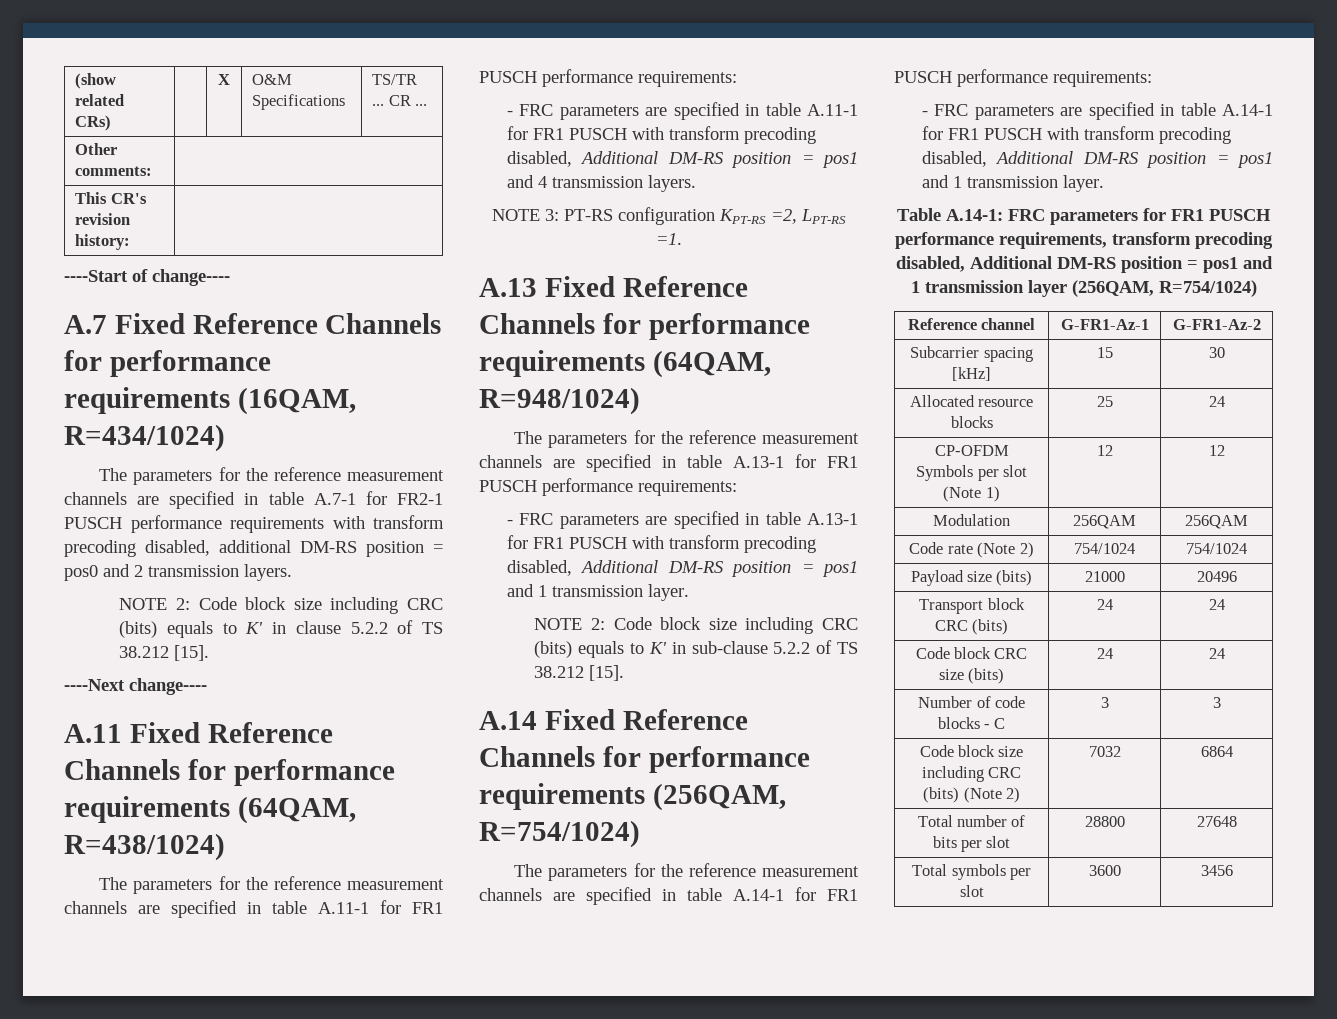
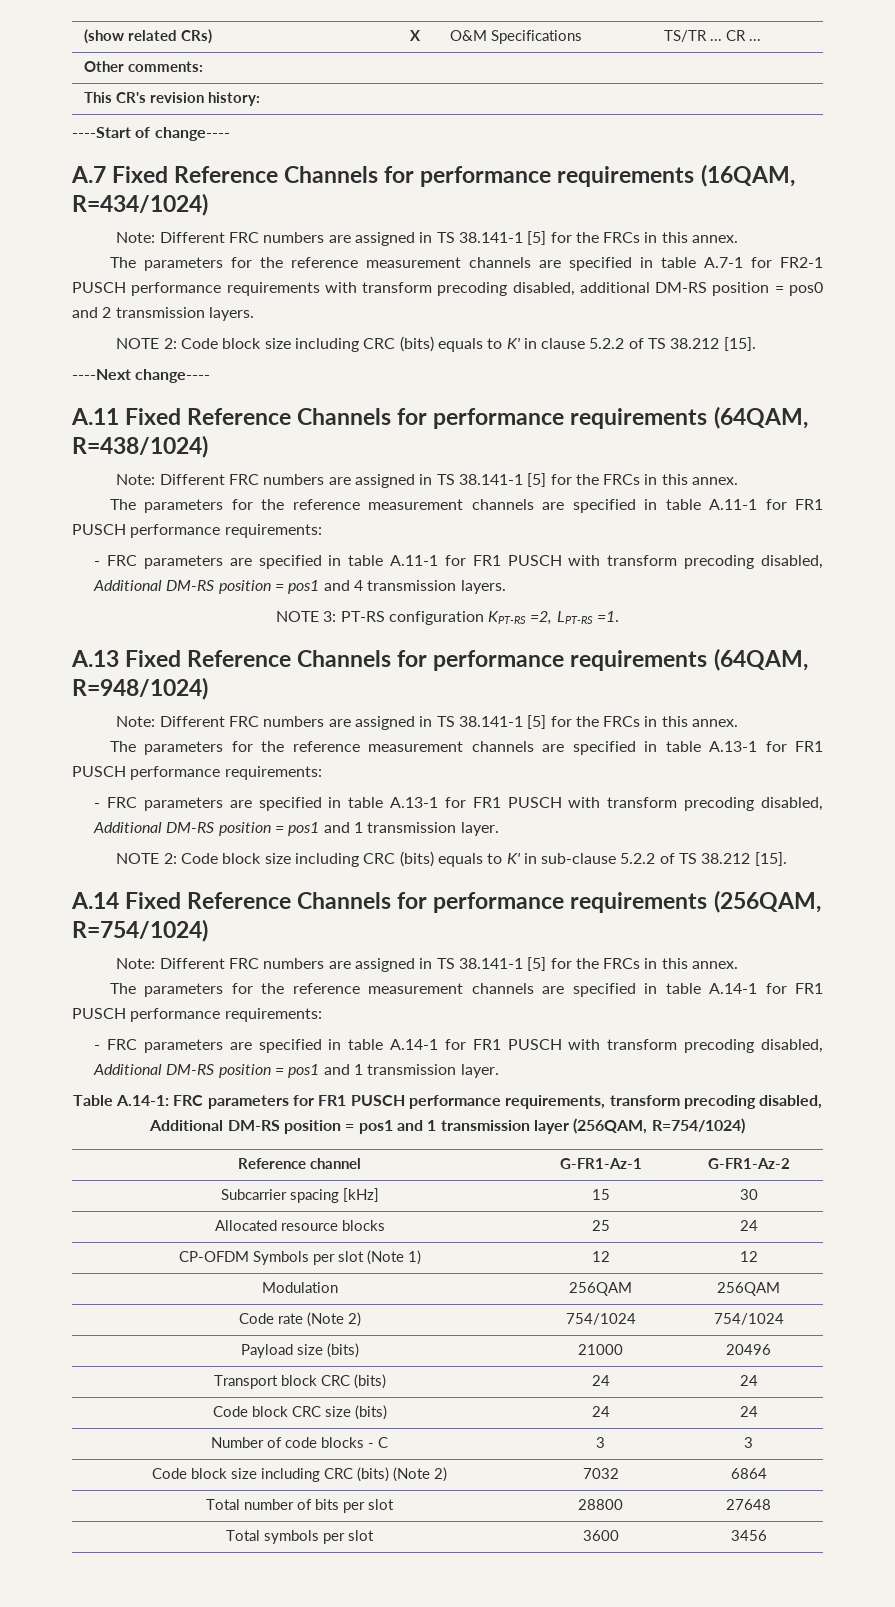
(225, 438) none -> [116,231,739,246] // Note: Different FRC numbers are assigned in TS 38.141-1 [5] for the FRCs in this annex.
(225, 847) none -> [116,473,739,488] // Note: Different FRC numbers are assigned in TS 38.141-1 [5] for the FRCs in this annex.
(640, 401) none -> [116,715,739,730] // Note: Different FRC numbers are assigned in TS 38.141-1 [5] for the FRCs in this annex.
(640, 834) none -> [116,957,739,972] // Note: Different FRC numbers are assigned in TS 38.141-1 [5] for the FRCs in this annex.

